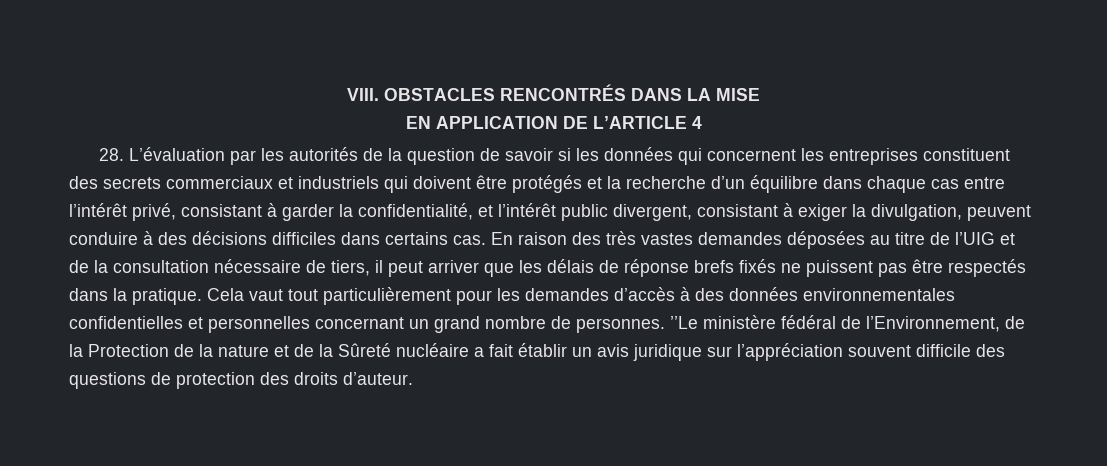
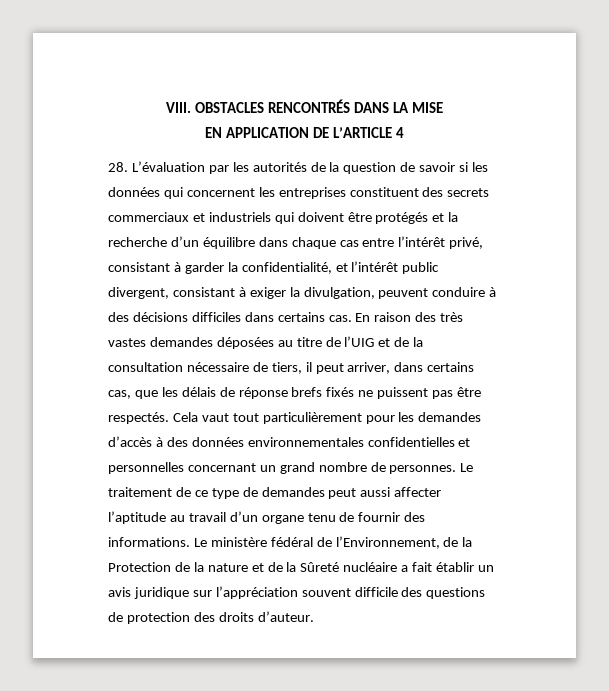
[428,260,479,273] arriver -> [347,362,475,374] [108,390,131,399] arriver, dans certains cas,
[948,259,1026,277] [69,288,202,305] respectés dans la pratique. -> [108,412,169,424] respectés.
[670,316,698,329] ’’Le -> [460,463,474,472] [108,487,442,499] [108,511,426,524] [108,537,207,547] Le traitement de ce type de demandes peut aussi affecter l’aptitude au travail d’un organe tenu de fournir des informations. Le

